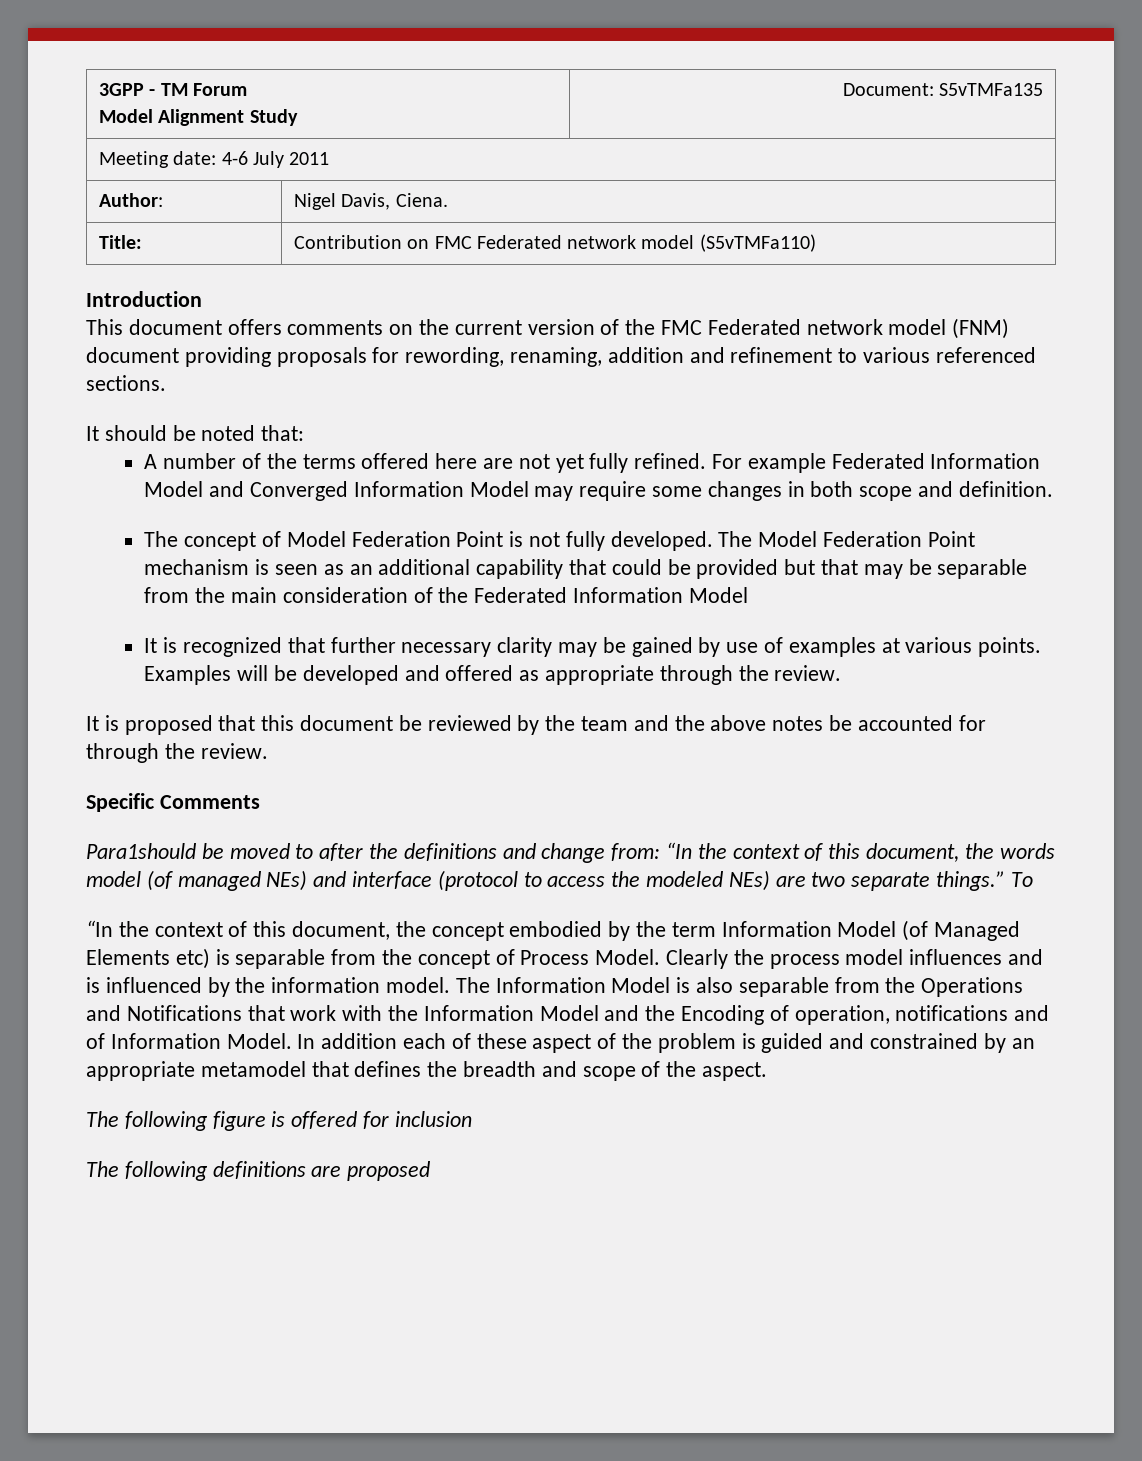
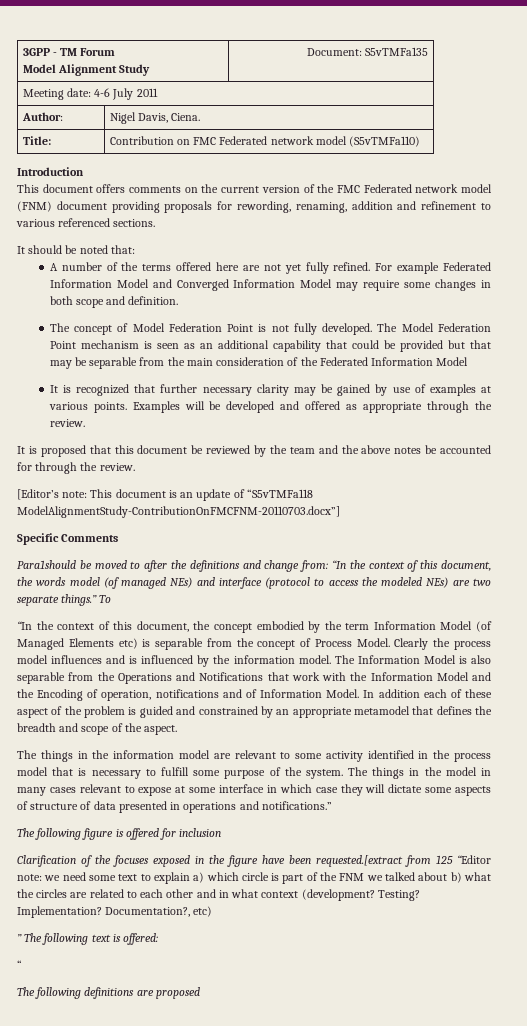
(268, 751) none -> [17,489,313,501] [17,506,340,518] // [Editor’s note: This document is an update of “S5vTMFa118 ModelAlignmentStudy-ContributionOnFMCFNM-20110703.docx”]
(768, 1071) none -> [17,750,491,762] [17,767,491,779] [17,784,492,796] [17,801,332,813] // The things in the information model are relevant to some activity identified in the process model that is necessary to fulfill some purpose of the system. The things in the model in many cases relevant to expose at some interface in which case they will dictate some aspects of structure of data presented in operations and notifications.”
(472, 1119) none -> [17,855,491,867] [17,872,492,884] [17,889,420,901] [17,906,213,918] [17,933,159,945] [17,960,22,969] // Clarification of the focuses exposed in the figure have been requested.[extract from 125 “Editor note: we need some text to explain a) which circle is part of the FNM we talked about b) what the circles are related to each other and in what context (development? Testing? Implementation? Documentation?, etc) // ” The following text is offered: // “

